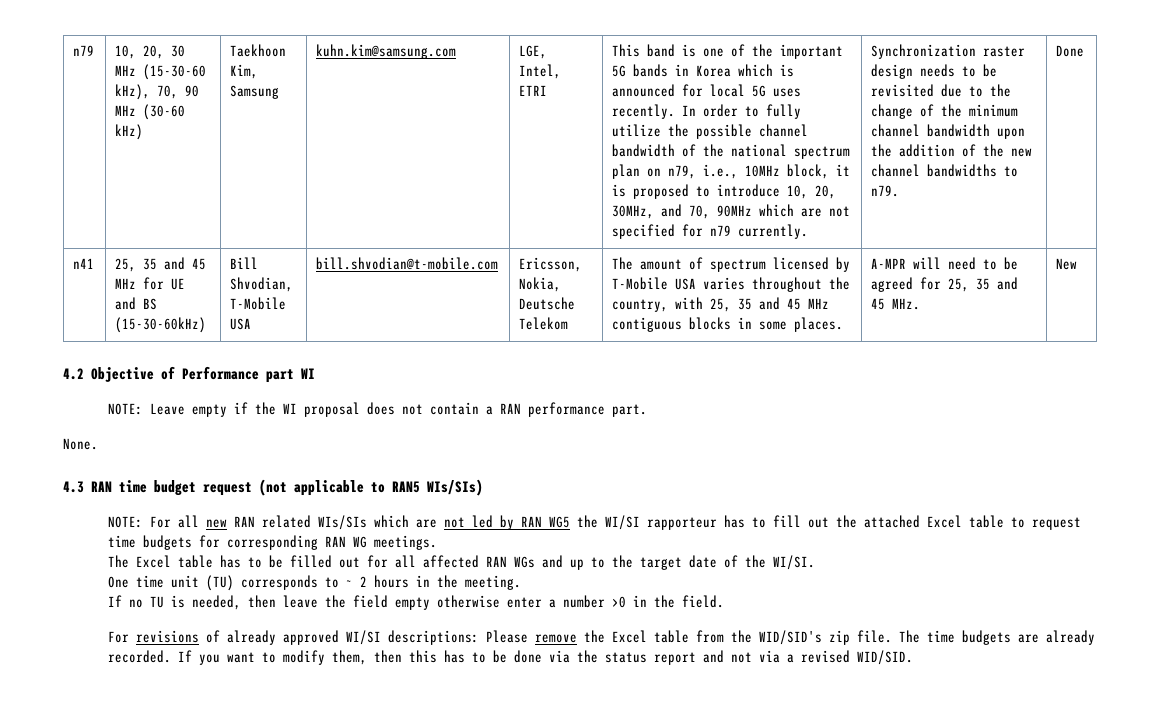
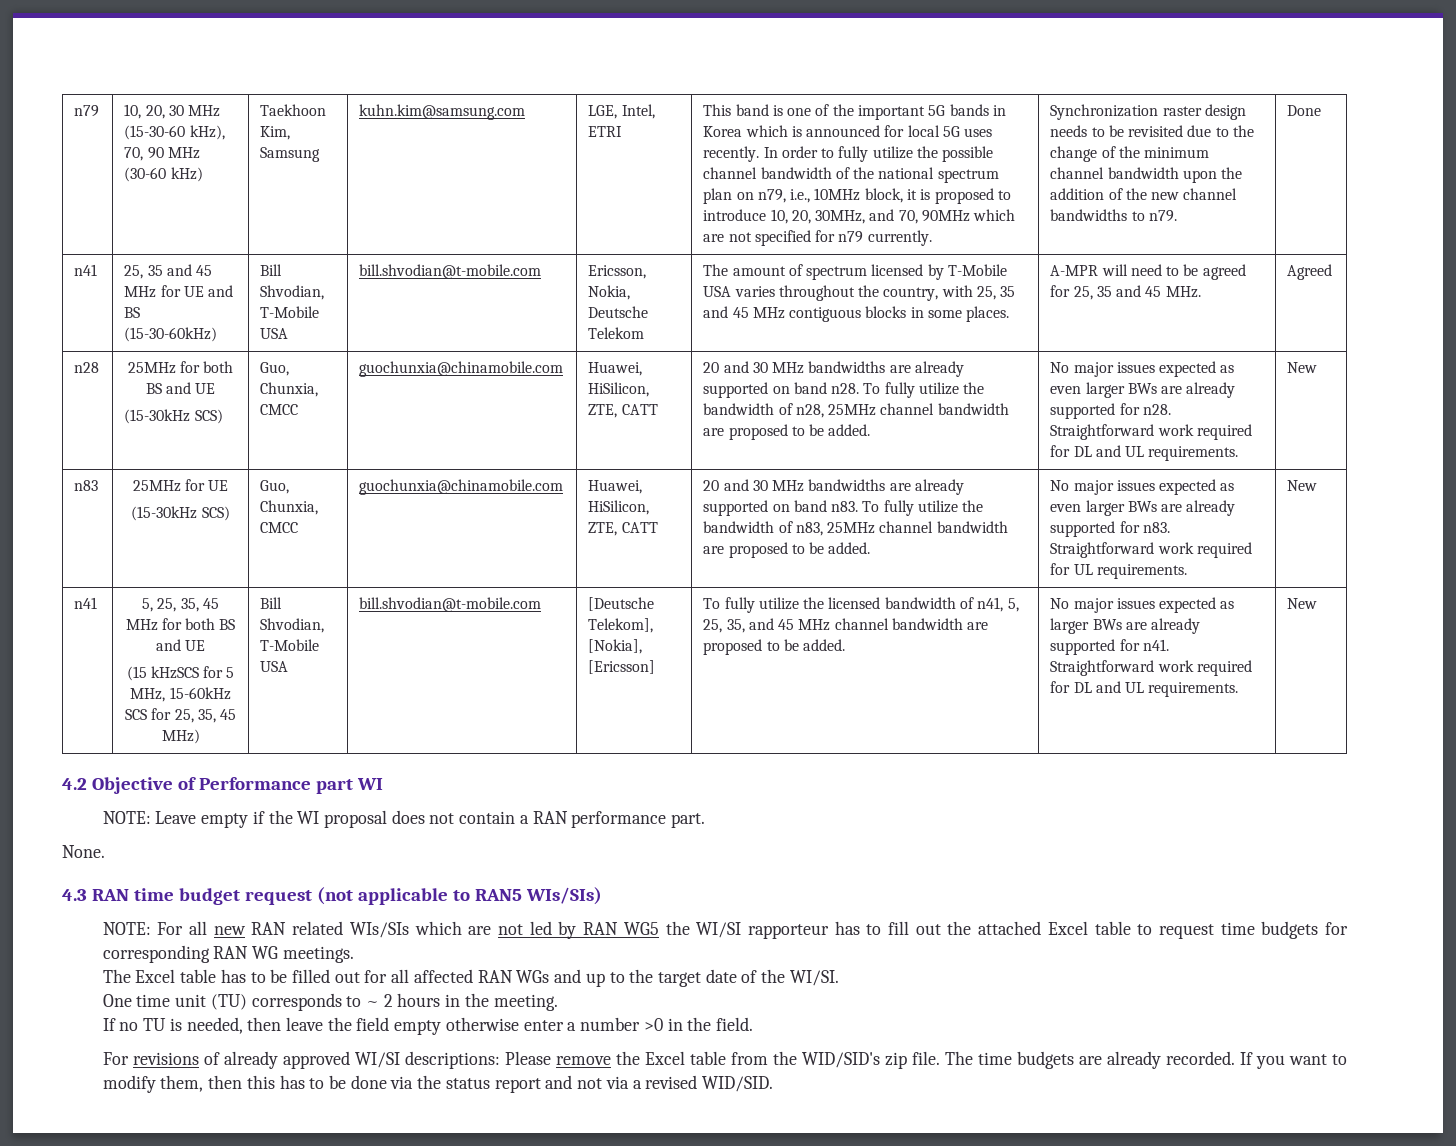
(921, 304) none -> [1287,264,1333,280] [74,362,100,373] [127,361,234,374] [145,382,216,394] [124,409,223,424] [260,362,290,376] [260,382,319,397] [260,404,299,415] [359,361,564,377] [588,362,643,376] [588,382,650,397] [588,404,658,418] [703,361,965,377] [703,382,985,398] [703,403,1009,418] [703,424,871,440] [1050,361,1235,377] [1050,382,1236,398] [1050,403,1171,419] [1050,424,1252,440] [1050,445,1239,461] [1287,362,1318,373] [74,480,99,491] [132,479,229,492] [131,506,230,521] [260,480,290,494] [260,500,319,515] [260,522,299,533] [359,479,564,495] [588,480,643,494] [588,500,650,515] [588,522,658,536] [703,479,965,495] [703,500,984,516] [703,521,1008,536] [703,542,871,558] [1050,479,1235,495] [1050,500,1236,516] [1050,521,1170,537] [1050,542,1252,558] [1050,563,1187,579] [1287,480,1318,491] [74,597,98,609] [142,598,219,612] [125,618,236,631] [155,639,206,651] [126,666,235,681] [130,687,231,702] [124,708,237,723] [161,729,200,744] [260,597,283,609] [260,618,325,633] [260,639,320,651] [260,661,289,672] [359,597,542,612] [588,597,655,611] [588,618,654,633] [588,639,643,654] [588,660,656,674] [703,597,1019,613] [703,618,989,633] [703,639,846,655] [1050,597,1235,613] [1050,618,1201,634] [1050,639,1169,655] [1050,660,1252,676] [1050,681,1239,697] | Agreed // n28 | 25MHz for both BS and UE // (15-30kHz SCS) | Guo, Chunxia, CMCC | guochunxia@chinamobile.com | Huawei, HiSilicon, ZTE, CATT | 20 and 30 MHz bandwidths are already supported on band n28. To fully utilize the bandwidth of n28, 25MHz channel bandwidth are proposed to be added. | No major issues expected as even larger BWs are already supported for n28. Straightforward work required for DL and UL requirements. | New // n83 | 25MHz for UE // (15-30kHz SCS) | Guo, Chunxia, CMCC | guochunxia@chinamobile.com | Huawei, HiSilicon, ZTE, CATT | 20 and 30 MHz bandwidths are already supported on band n83. To fully utilize the bandwidth of n83, 25MHz channel bandwidth are proposed to be added. | No major issues expected as even larger BWs are already supported for n83. Straightforward work required for UL requirements. | New // n41 | 5, 25, 35, 45 MHz for both BS and UE // (15 kHzSCS for 5 MHz, 15-60kHz SCS for 25, 35, 45 MHz) | Bill Shvodian, T-Mobile USA | bill.shvodian@t-mobile.com | [Deutsche Telekom], [Nokia], [Ericsson] | To fully utilize the licensed bandwidth of n41, 5, 25, 35, and 45 MHz channel bandwidth are proposed to be added. | No major issues expected as larger BWs are already supported for n41. Straightforward work required for DL and UL requirements.

